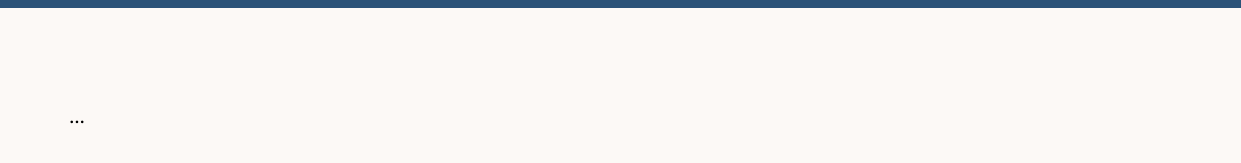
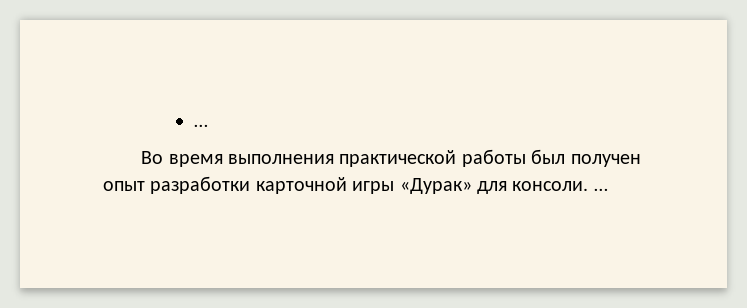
[69,120,85,124] … -> [194,124,209,127] [141,149,641,167] [103,176,608,194] … // Во время выполнения практической работы был получен опыт разработки карточной игры «Дурак» для консоли. …

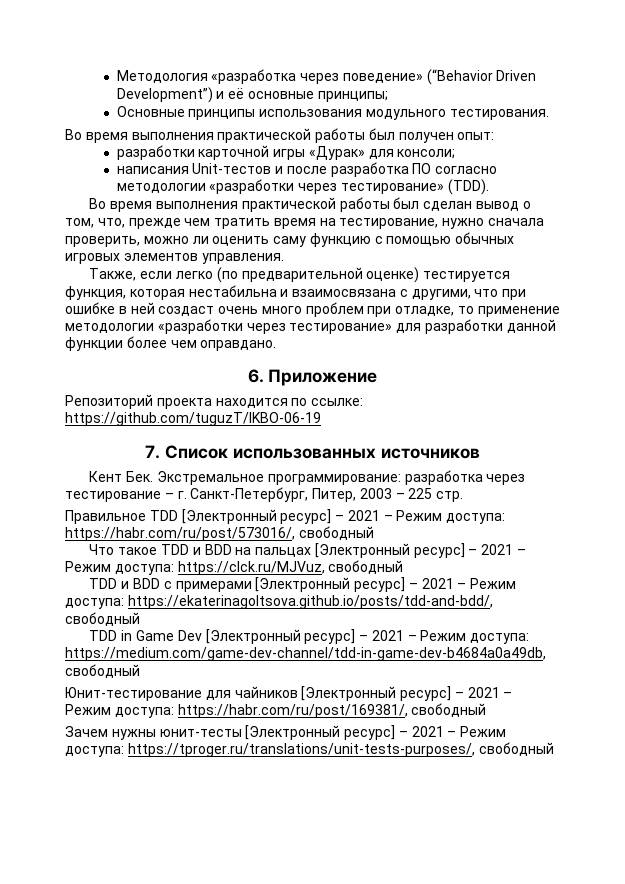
[194,124,209,127] … -> [116,69,537,85] [116,87,388,103] [116,106,549,120] Методология «разработка через поведение» (“Behavior Driven Development”) и её основные принципы; // Основные принципы использования модульного тестирования.
[103,181,145,191] опыт -> [457,132,495,140] опыт: //
[512,181,608,191] консоли. … -> [397,149,456,159] [116,162,498,177] [116,179,489,195] [89,197,531,212] [65,218,545,229] [65,232,515,247] [65,253,284,264] [89,267,511,283] [65,285,527,300] [65,302,560,317] [65,319,556,334] [65,336,277,351] [247,369,378,386] [65,394,364,409] [65,412,321,426] [145,445,480,459] [89,470,526,485] [65,487,464,502] [65,509,506,524] [65,526,374,541] [89,543,527,558] [65,560,404,575] [89,577,517,592] [65,595,493,609] [65,612,140,626] [89,629,530,644] [65,647,546,661] [65,664,140,678] [65,686,513,701] [65,703,487,718] [65,725,507,740] [65,742,554,757] консоли; // написания Unit-тестов и после разработка ПО согласно методологии «разработки через тестирование» (TDD). // Во время выполнения практической работы был сделан вывод о том, что, прежде чем тратить время на тестирование, нужно сначала проверить, можно ли оценить саму функцию с помощью обычных игровых элементов управления. // Также, если легко (по предварительной оценке) тестируется функция, которая нестабильна и взаимосвязана с другими, что при ошибке в ней создаст очень много проблем при отладке, то применение методологии «разработки через тестирование» для разработки данной функции более чем оправдано. // 6. Приложение // Репозиторий проекта находится по ссылке: https://github.com/tuguzT/IKBO-06-19 // 7. Список использованных источников // Кент Бек. Экстремальное программирование: разработка через тестирование – г. Санкт-Петербург, Питер, 2003 – 225 стр. // Правильное TDD [Электронный ресурс] – 2021 – Режим доступа: https://habr.com/ru/post/573016/, свободный // Что такое TDD и BDD на пальцах [Электронный ресурс] – 2021 – Режим доступа: https://clck.ru/MJVuz, свободный // TDD и BDD с примерами [Электронный ресурс] – 2021 – Режим доступа: https://ekaterinagoltsova.github.io/posts/tdd-and-bdd/, свободный // TDD in Game Dev [Электронный ресурс] – 2021 – Режим доступа: https://medium.com/game-dev-channel/tdd-in-game-dev-b4684a0a49db, свободный // Юнит-тестирование для чайников [Электронный ресурс] – 2021 – Режим доступа: https://habr.com/ru/post/169381/, свободный // Зачем нужны юнит-тесты [Электронный ресурс] – 2021 – Режим доступа: https://tproger.ru/translations/unit-tests-purposes/, свободный

